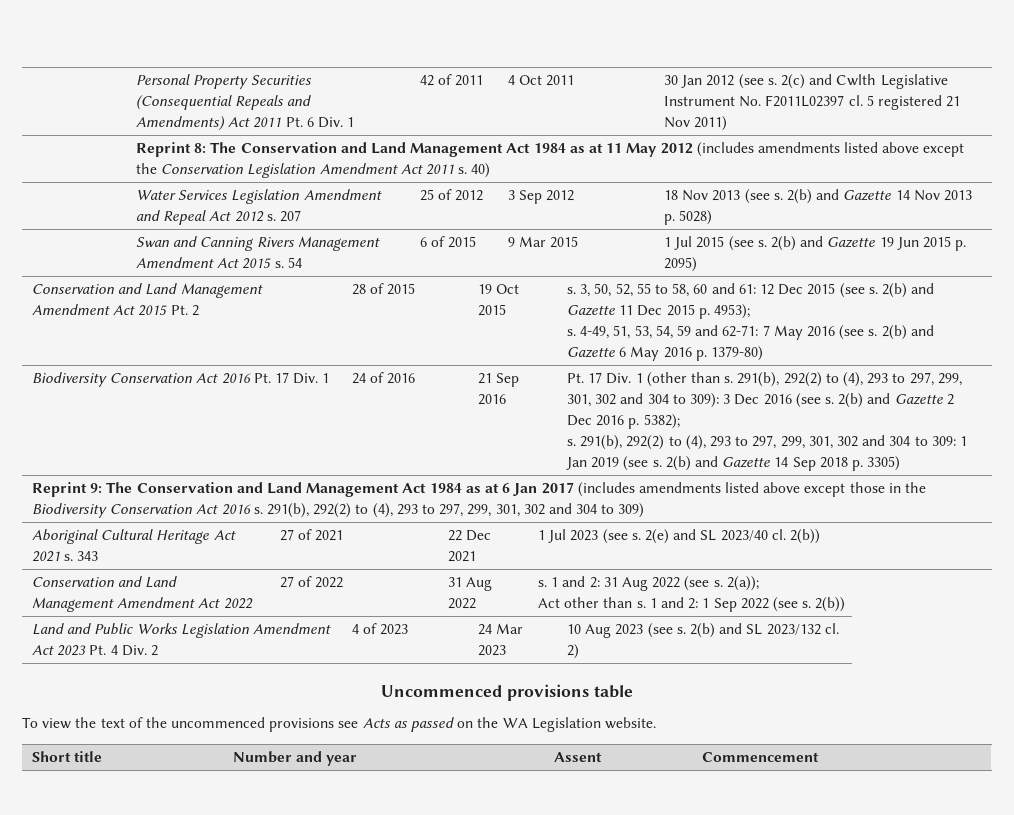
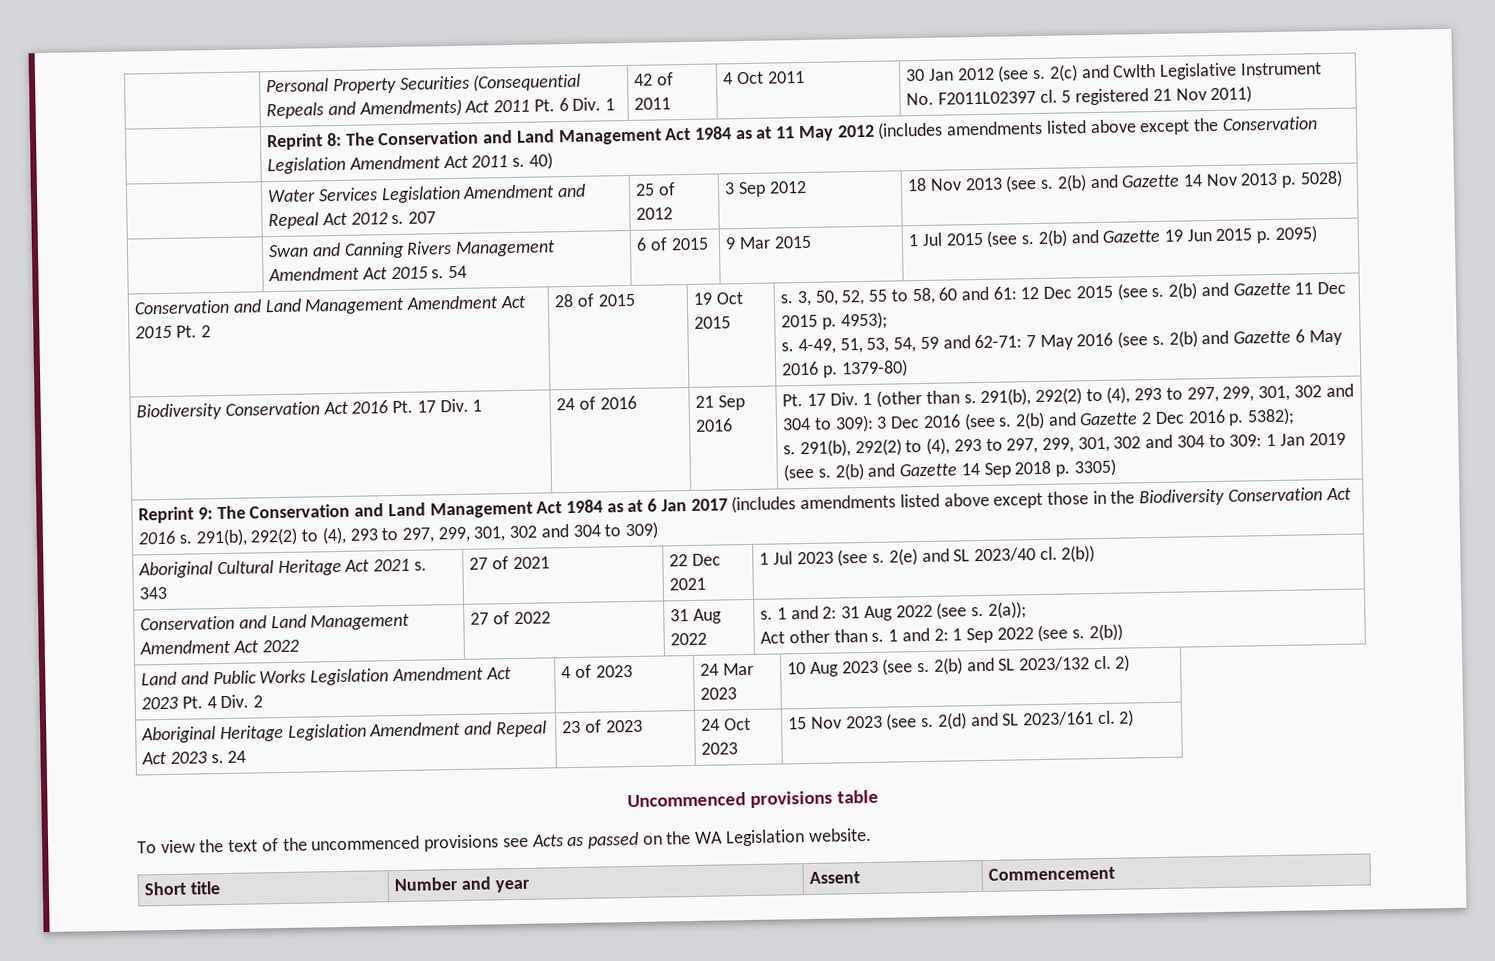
(580, 651) none -> [141,720,547,744] [141,750,247,765] [562,719,643,734] [701,717,751,731] [701,742,739,755] [788,709,1135,731] // Aboriginal Heritage Legislation Amendment and Repeal Act 2023 s. 24 | 23 of 2023 | 24 Oct 2023 | 15 Nov 2023 (see s. 2(d) and SL 2023/161 cl. 2)

